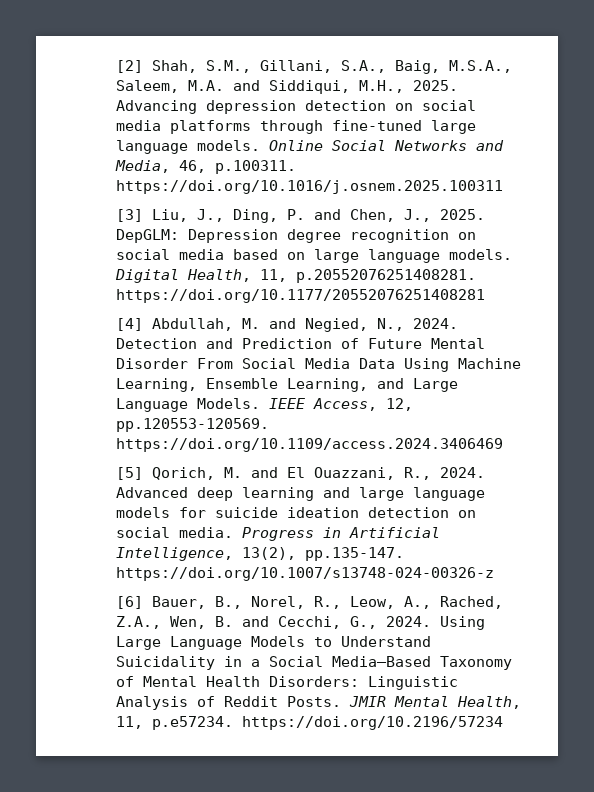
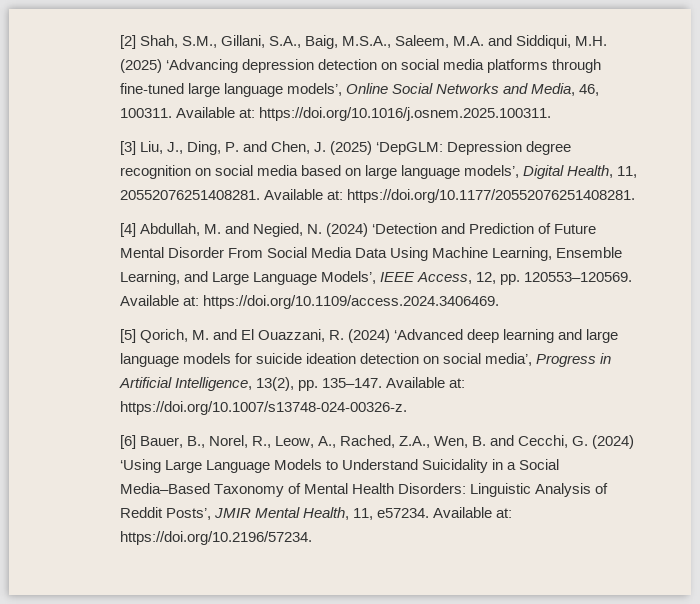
[358,80,458,93] [115,100,197,114] M.H., 2025. Advancing -> [575,36,608,46] [119,59,238,73] M.H. (2025) ‘Advancing
[196,140,260,151] models. -> [286,83,342,96] models’,
[214,160,296,174] [115,180,503,194] p.100311. https://doi.org/10.1016/j.osnem.2025.100311 -> [119,107,551,121] 100311. Available at: https://doi.org/10.1016/j.osnem.2025.100311.
[403,209,485,222] [115,229,179,243] J., 2025. DepGLM: -> [314,141,444,155] J. (2025) ‘DepGLM:
[448,249,512,260] models. -> [464,165,520,178] models’,
[295,269,476,283] [115,289,485,303] p.20552076251408281. https://doi.org/10.1177/20552076251408281 -> [119,189,635,203] 20552076251408281. Available at: https://doi.org/10.1177/20552076251408281.
[376,318,458,331] [115,338,197,349] N., 2024. Detection -> [306,223,438,237] N. (2024) ‘Detection
[196,398,260,409] Models. -> [320,271,376,284] Models’,
[115,418,269,432] [115,438,503,452] pp.120553-120569. https://doi.org/10.1109/access.2024.3406469 -> [500,272,633,285] [119,295,499,309] pp. 120553–120569. Available at: https://doi.org/10.1109/access.2024.3406469.
[403,467,485,480] [115,487,188,498] R., 2024. Advanced -> [329,329,464,343] R. (2024) ‘Advanced
[178,527,233,538] media. -> [485,353,533,366] media’,
[304,547,404,561] [115,567,494,581] pp.135-147. https://doi.org/10.1007/s13748-024-00326-z -> [297,377,466,391] [119,401,407,415] pp. 135–147. Available at: https://doi.org/10.1007/s13748-024-00326-z.
[349,616,485,630] G., 2024. Using -> [572,435,635,449] [119,459,161,473] G. (2024) ‘Using
[286,696,341,707] Posts. -> [165,508,211,520] Posts’,
[151,716,503,730] p.e57234. https://doi.org/10.2196/57234 -> [377,507,513,518] [119,531,312,545] e57234. Available at: https://doi.org/10.2196/57234.

